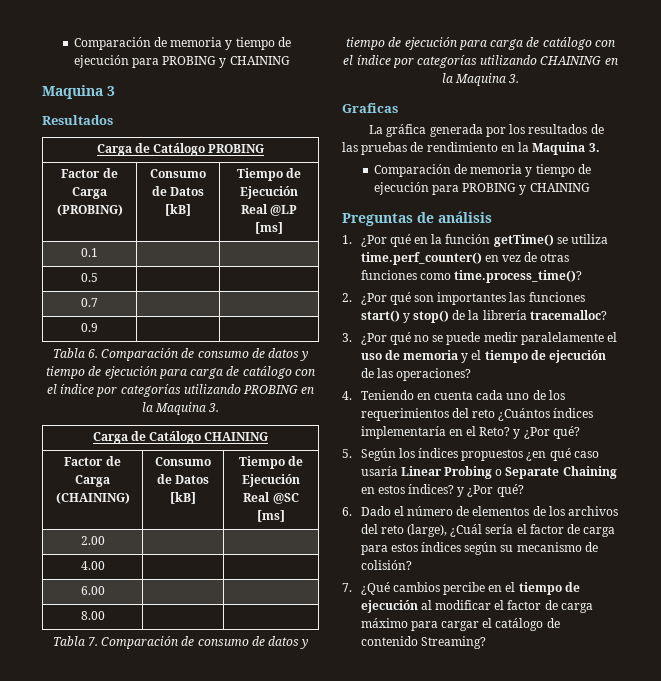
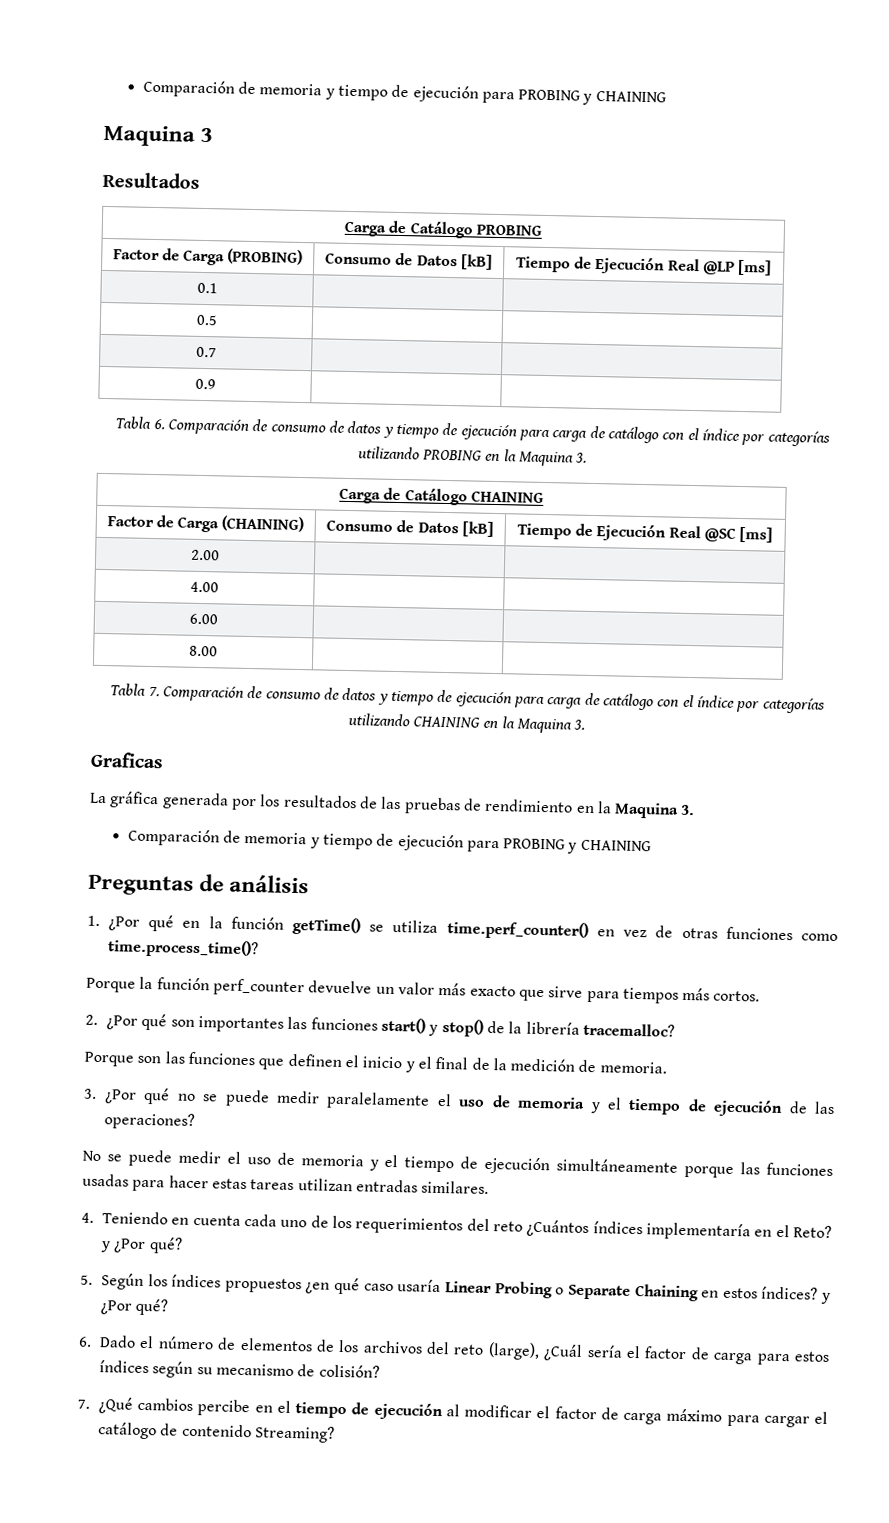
(582, 276) none -> [86,976,761,1004] // Porque la función perf_counter devuelve un valor más exacto que sirve para tiempos más cortos.
(607, 315) none -> [84,1051,667,1074] // Porque son las funciones que definen el inicio y el final de la medición de memoria.
(471, 374) none -> [82,1149,833,1179] [82,1173,490,1195] // No se puede medir el uso de memoria y el tiempo de ejecución simultáneamente porque las funciones usadas para hacer estas tareas utilizan entradas similares.

